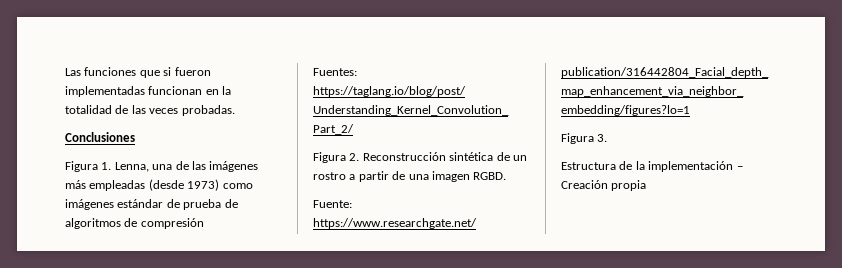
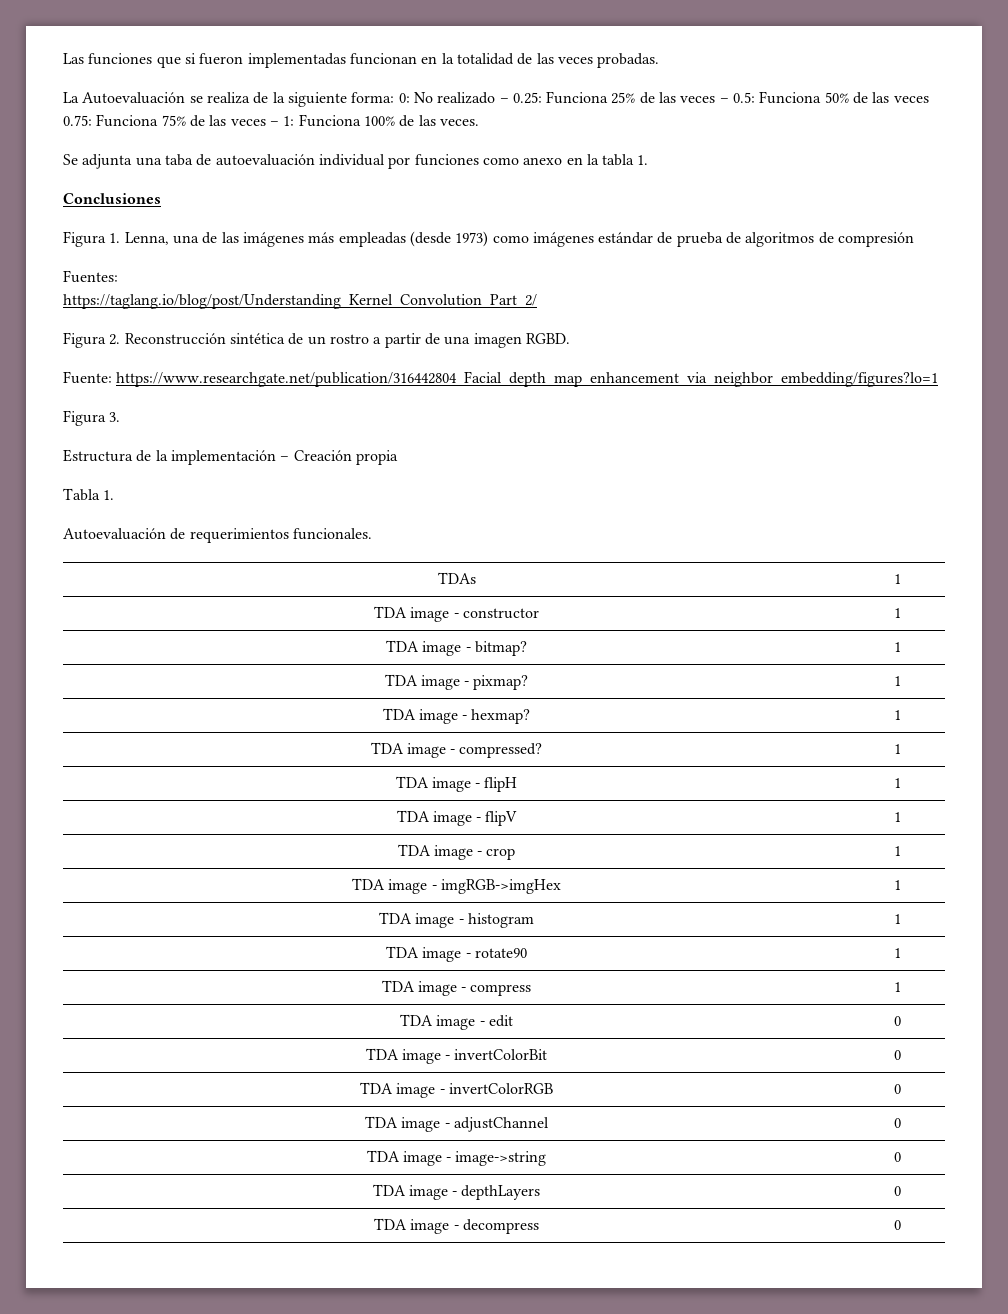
(235, 110) none -> [63,91,929,107] [63,114,479,127] [63,154,649,169] // La Autoevaluación se realiza de la siguiente forma: 0: No realizado – 0.25: Funciona 25% de las veces – 0.5: Funciona 50% de las veces 0.75: Funciona 75% de las veces – 1: Funciona 100% de las veces. // Se adjunta una taba de autoevaluación individual por funciones como anexo en la tabla 1.
(647, 185) none -> [63,488,115,501] [63,528,372,543] [437,572,476,584] [893,574,901,584] [374,606,539,622] [893,608,901,618] [386,640,527,656] [893,642,901,652] [384,674,529,690] [893,676,901,686] [382,708,531,724] [893,710,901,720] [370,742,543,758] [893,744,901,754] [395,776,518,792] [893,778,901,788] [396,810,518,826] [893,812,901,822] [397,844,516,860] [893,846,901,856] [352,878,561,894] [893,880,901,890] [379,912,534,928] [893,914,901,924] [386,946,527,962] [893,948,901,958] [381,980,532,996] [893,982,901,992] [400,1014,513,1030] [893,1016,901,1026] [365,1048,548,1064] [893,1050,901,1060] [360,1082,553,1098] [893,1084,901,1094] [365,1116,549,1132] [893,1118,901,1128] [366,1150,547,1166] [893,1152,901,1162] [372,1184,541,1200] [893,1186,901,1196] [374,1218,539,1234] [893,1220,901,1230] // Tabla 1. // Autoevaluación de requerimientos funcionales. // TDAs | 1 // TDA image - constructor | 1 // TDA image - bitmap? | 1 // TDA image - pixmap? | 1 // TDA image - hexmap? | 1 // TDA image - compressed? | 1 // TDA image - flipH | 1 // TDA image - flipV | 1 // TDA image - crop | 1 // TDA image - imgRGB->imgHex | 1 // TDA image - histogram | 1 // TDA image - rotate90 | 1 // TDA image - compress | 1 // TDA image - edit | 0 // TDA image - invertColorBit | 0 // TDA image - invertColorRGB | 0 // TDA image - adjustChannel | 0 // TDA image - image->string | 0 // TDA image - depthLayers | 0 // TDA image - decompress | 0

